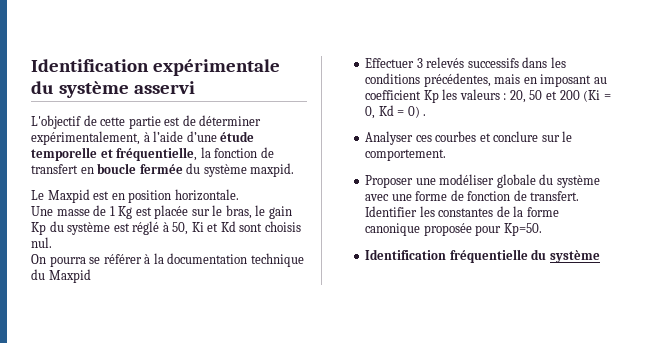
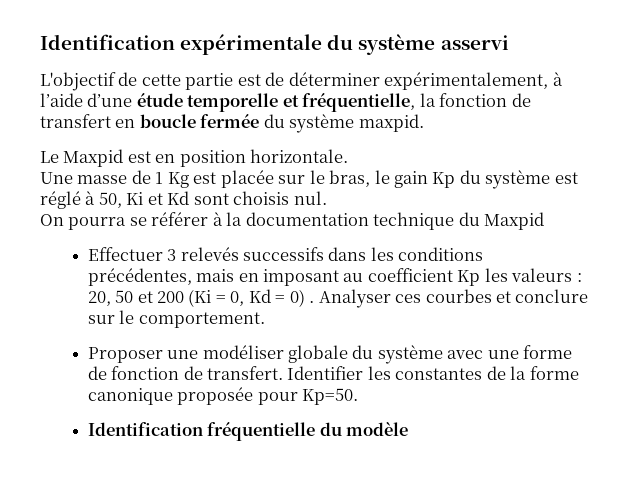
(427, 115) // -> (315, 301) none
[549,250,600,263] système -> [346,422,409,436] modèle

